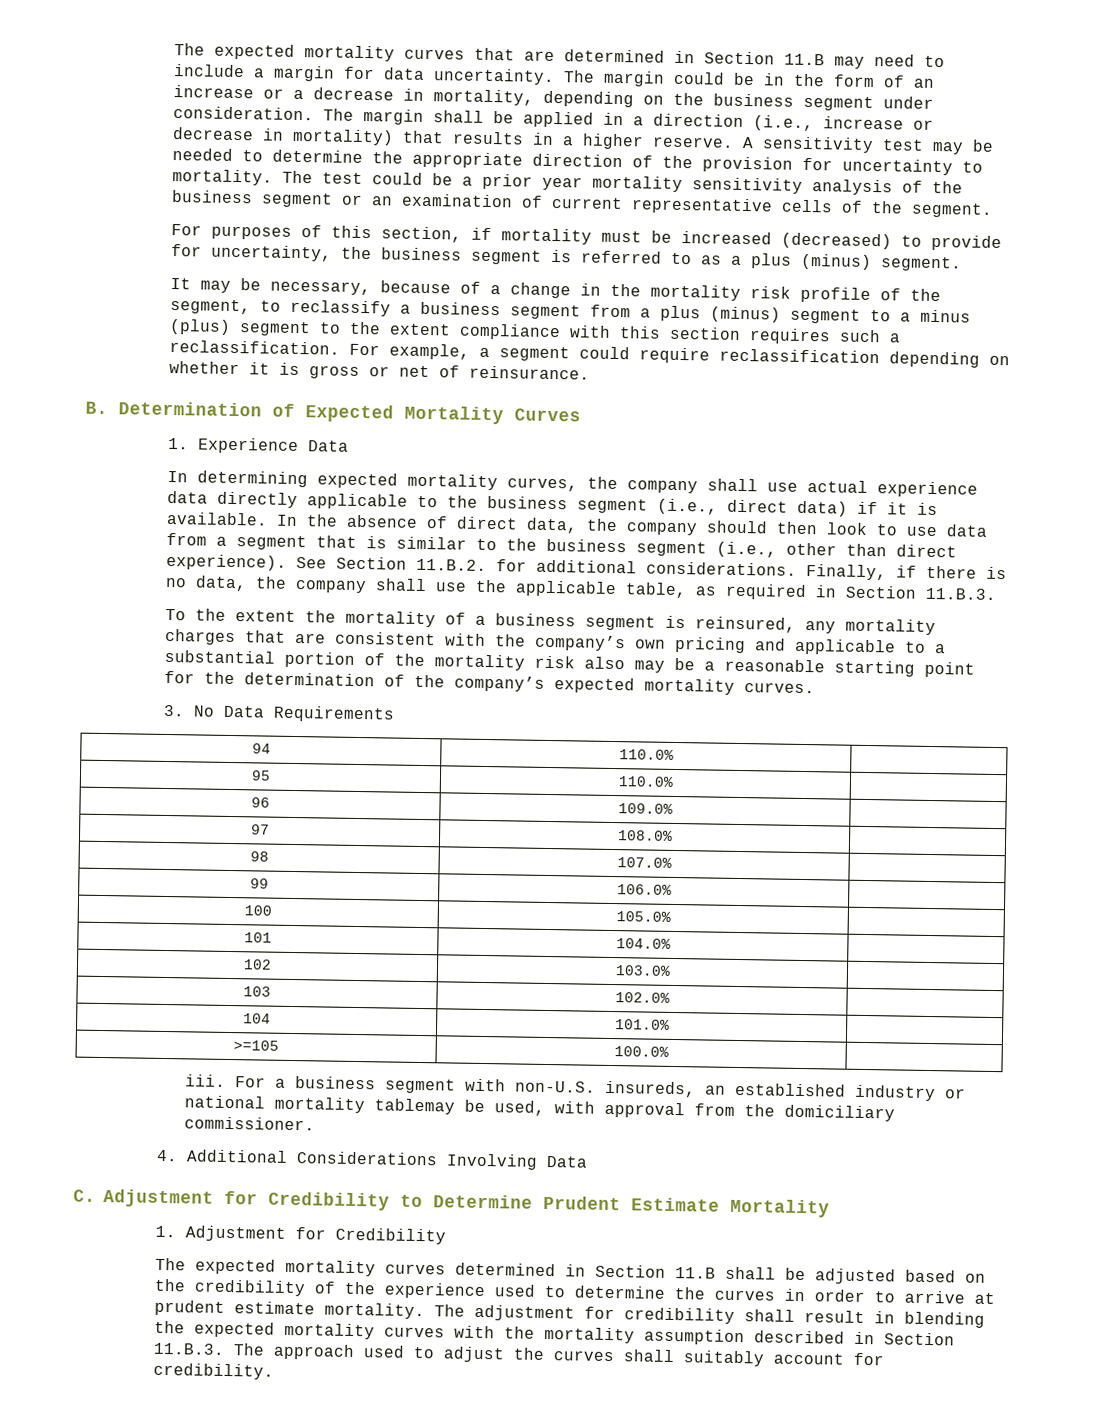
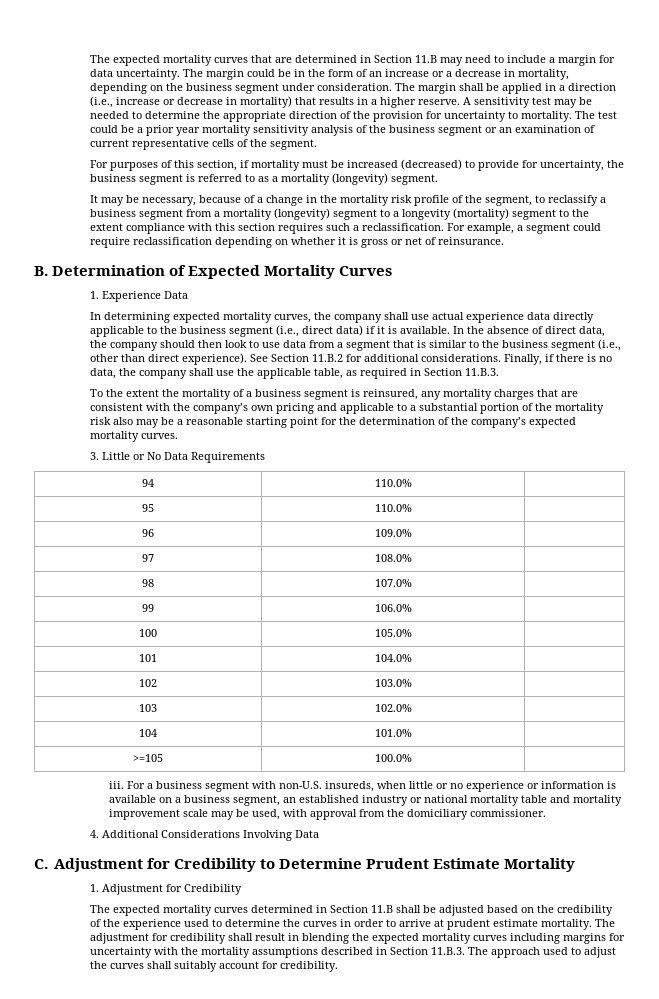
[750,253,872,270] plus (minus) -> [281,173,389,185] mortality (longevity)
[659,305,781,323] plus (minus) -> [223,208,331,220] mortality (longevity)
[919,309,971,323] [168,318,231,335] minus (plus) -> [402,208,510,220] longevity (mortality)
[415,558,487,571] 11.B.2. -> [312,354,344,362] 11.B.2
(185, 710) none -> [102,452,146,460] Little or
(697, 1089) none -> [376,781,616,792] [108,795,280,806] when little or no experience or information is available on a business segment,
[374,1098,456,1115] tablemay -> [520,795,622,806] [108,809,234,820] table and mortality improvement scale may
(445, 1332) none -> [510,933,626,944] [90,947,153,958] including margins for uncertainty
[643,1328,745,1346] assumption -> [252,947,319,958] assumptions

